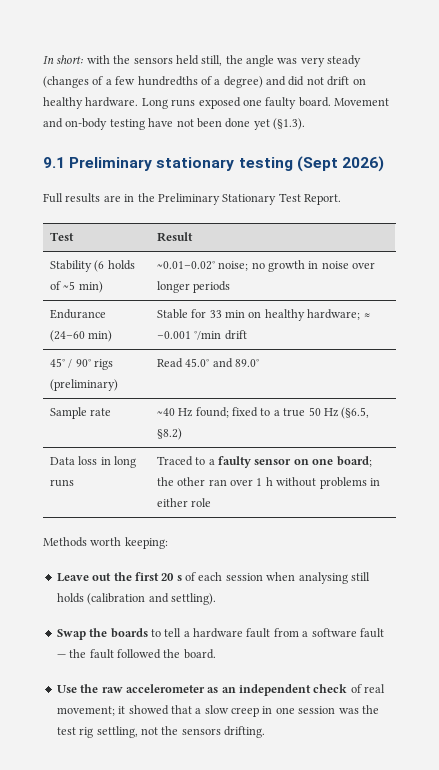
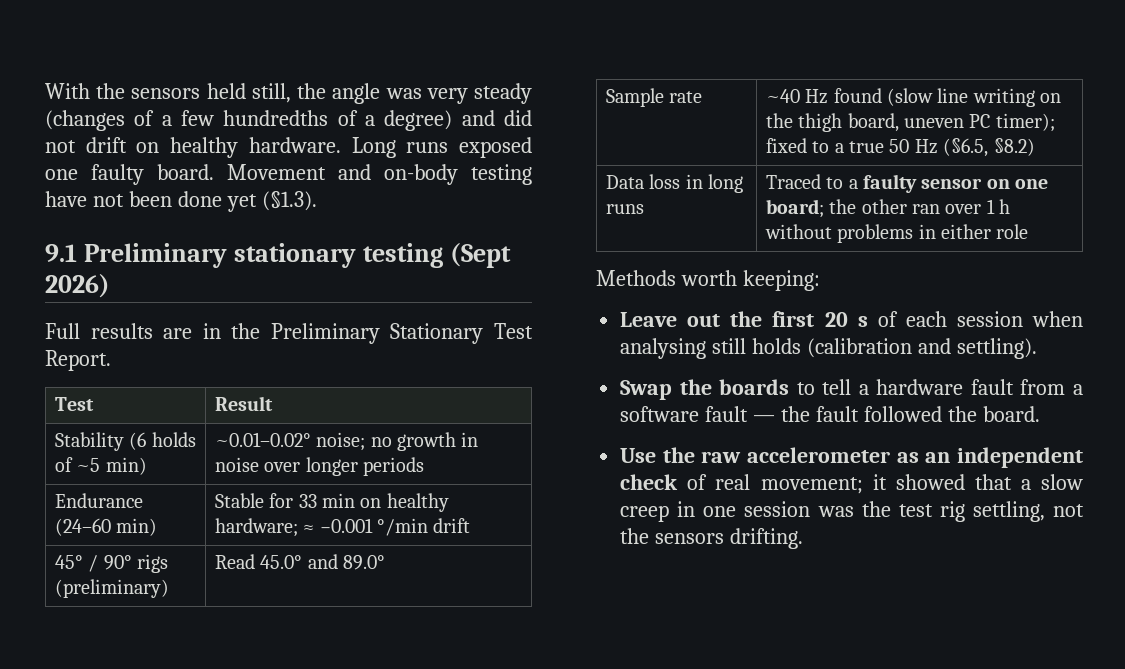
[43,55,110,64] In short: with -> [45,83,90,99] With
[195,407,229,418] found; -> [833,88,1062,107] [765,113,1055,132] found (slow line writing on the thigh board, uneven PC timer);

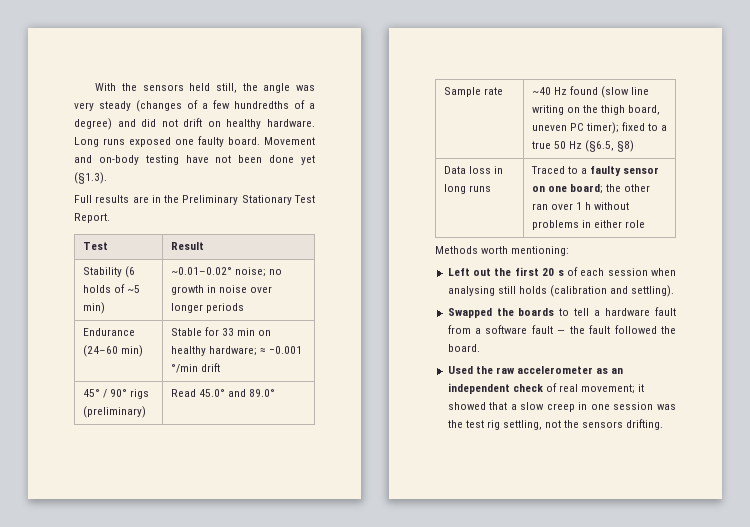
[45,243,511,268] [45,274,110,298] // 9.1 Preliminary stationary testing (Sept 2026) -> (107, 178) none
[993,138,1035,156] §8.2) -> [616,140,634,152] §8)
[742,270,820,291] [620,312,678,327] keeping: // Leave -> [511,246,570,256] [447,268,470,276] mentioning: // Left
[620,380,673,400] Swap -> [447,308,492,318] Swapped
[620,448,657,463] Use -> [447,366,473,374] Used

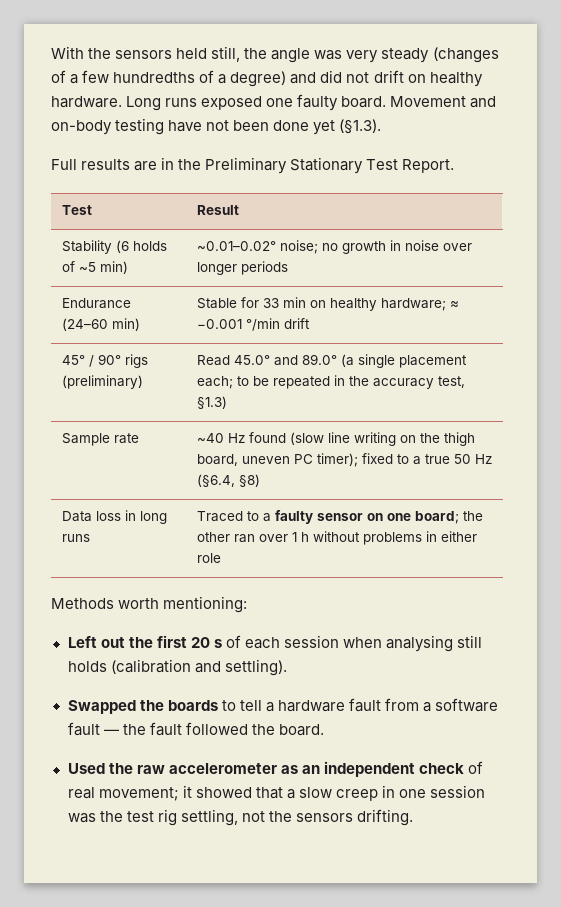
(275, 393) none -> [340,354,467,368] [196,375,465,389] [196,396,227,409] (a single placement each; to be repeated in the accuracy test, §1.3)
[584,140,614,152] (§6.5, -> [196,474,235,487] (§6.4,

